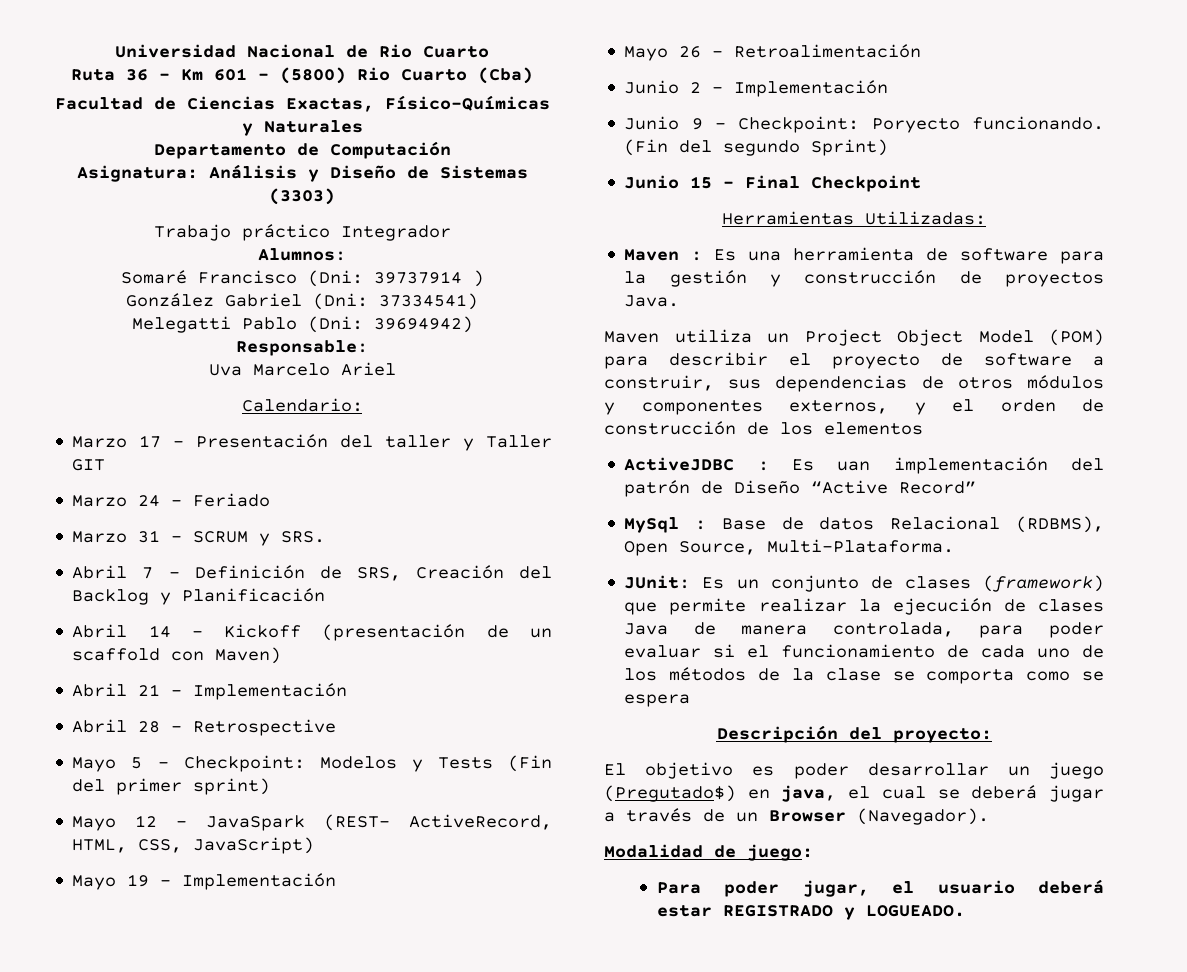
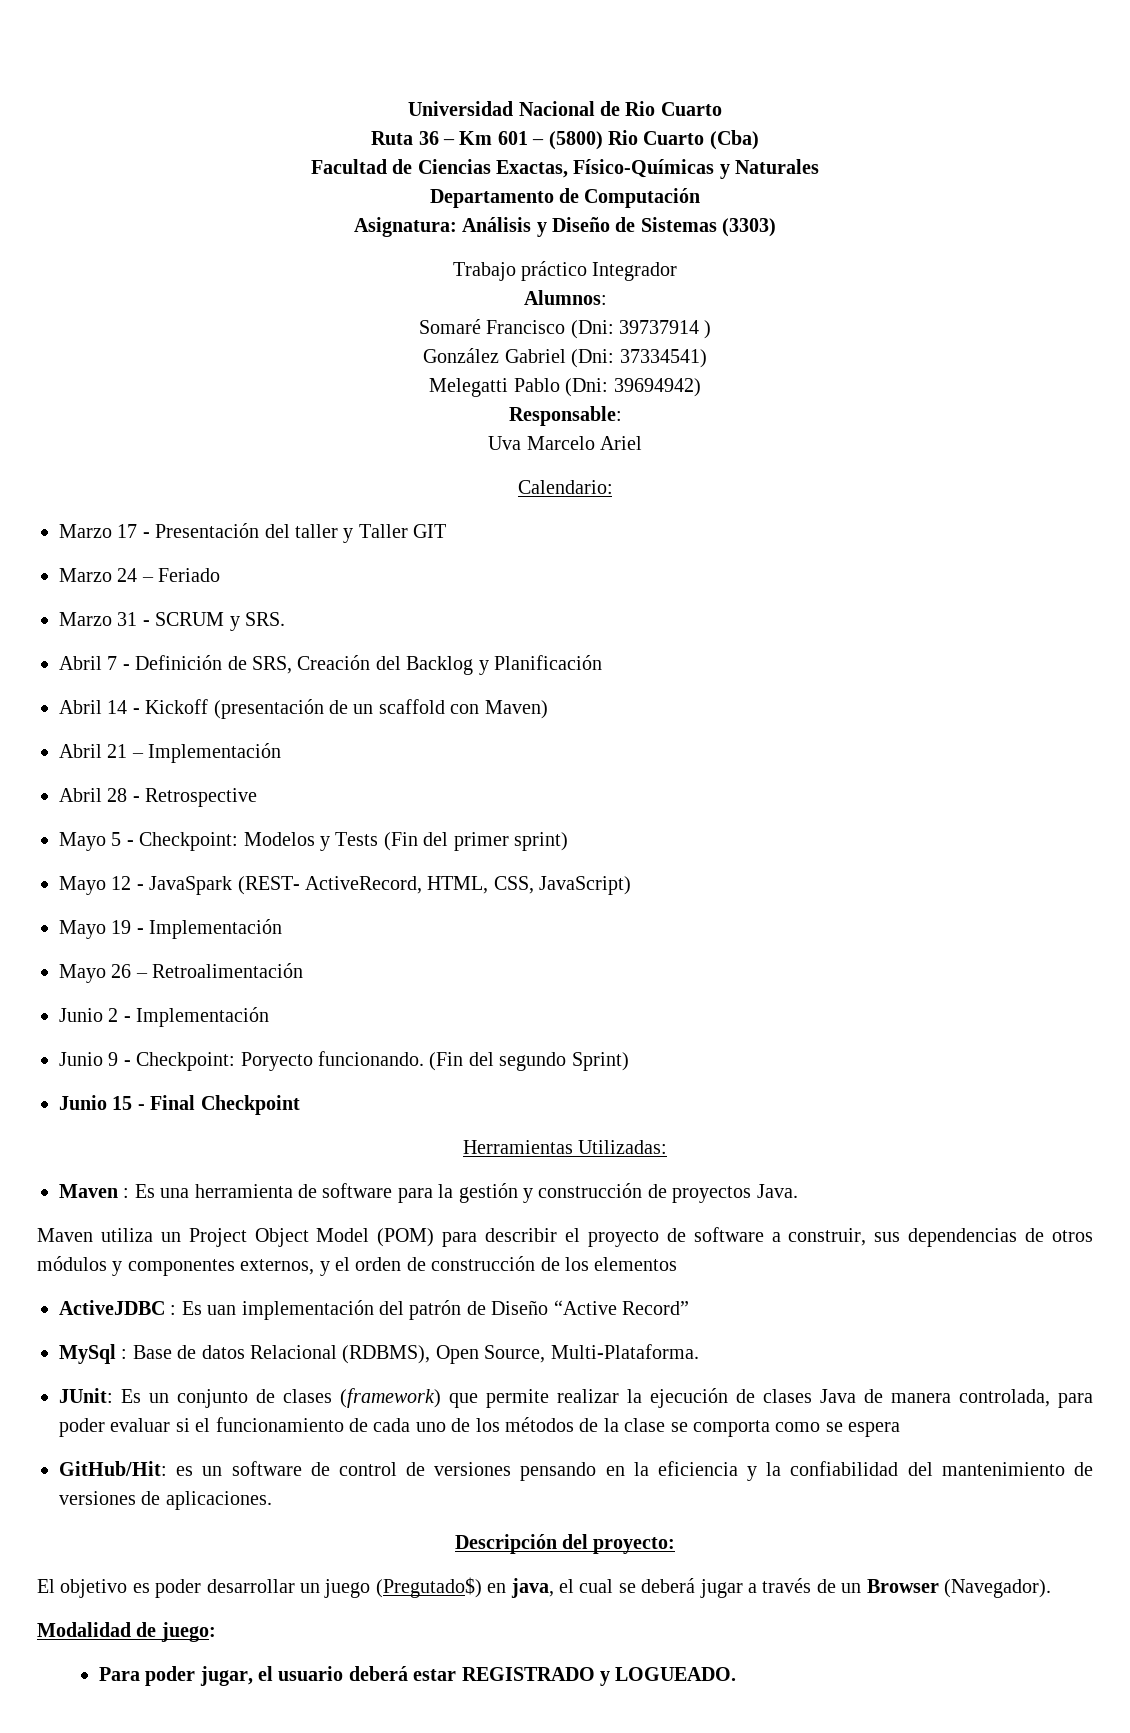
(691, 700) none -> [59,1461,1093,1481] [59,1491,272,1510] // GitHub/Hit: es un software de control de versiones pensando en la eficiencia y la confiabilidad del mantenimiento de versiones de aplicaciones.

